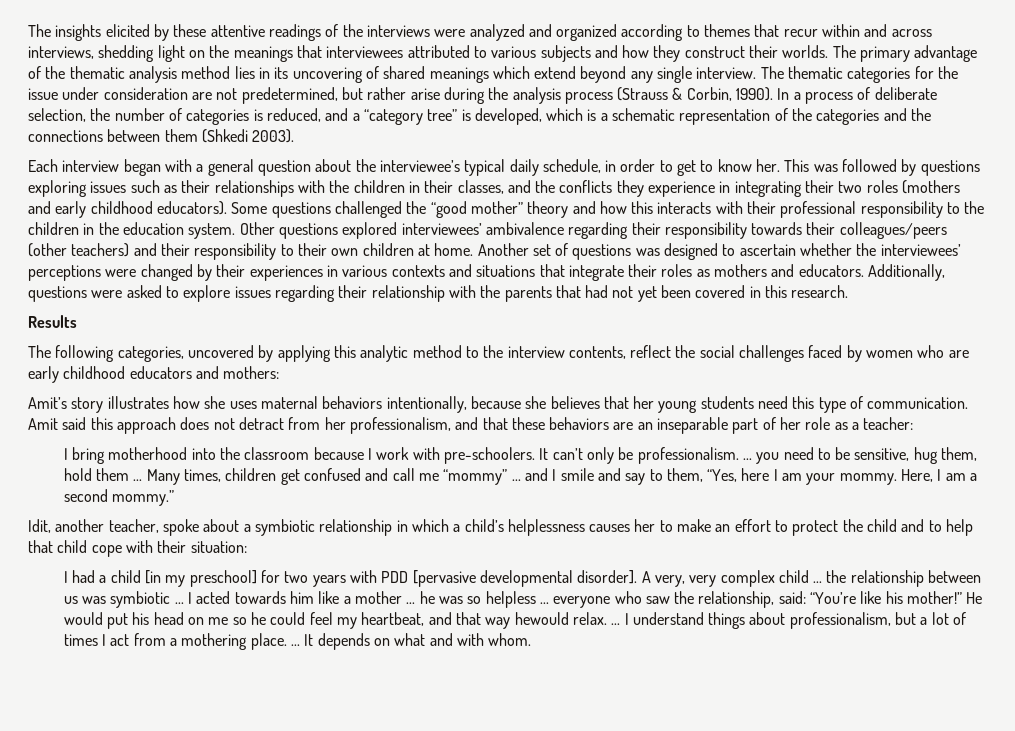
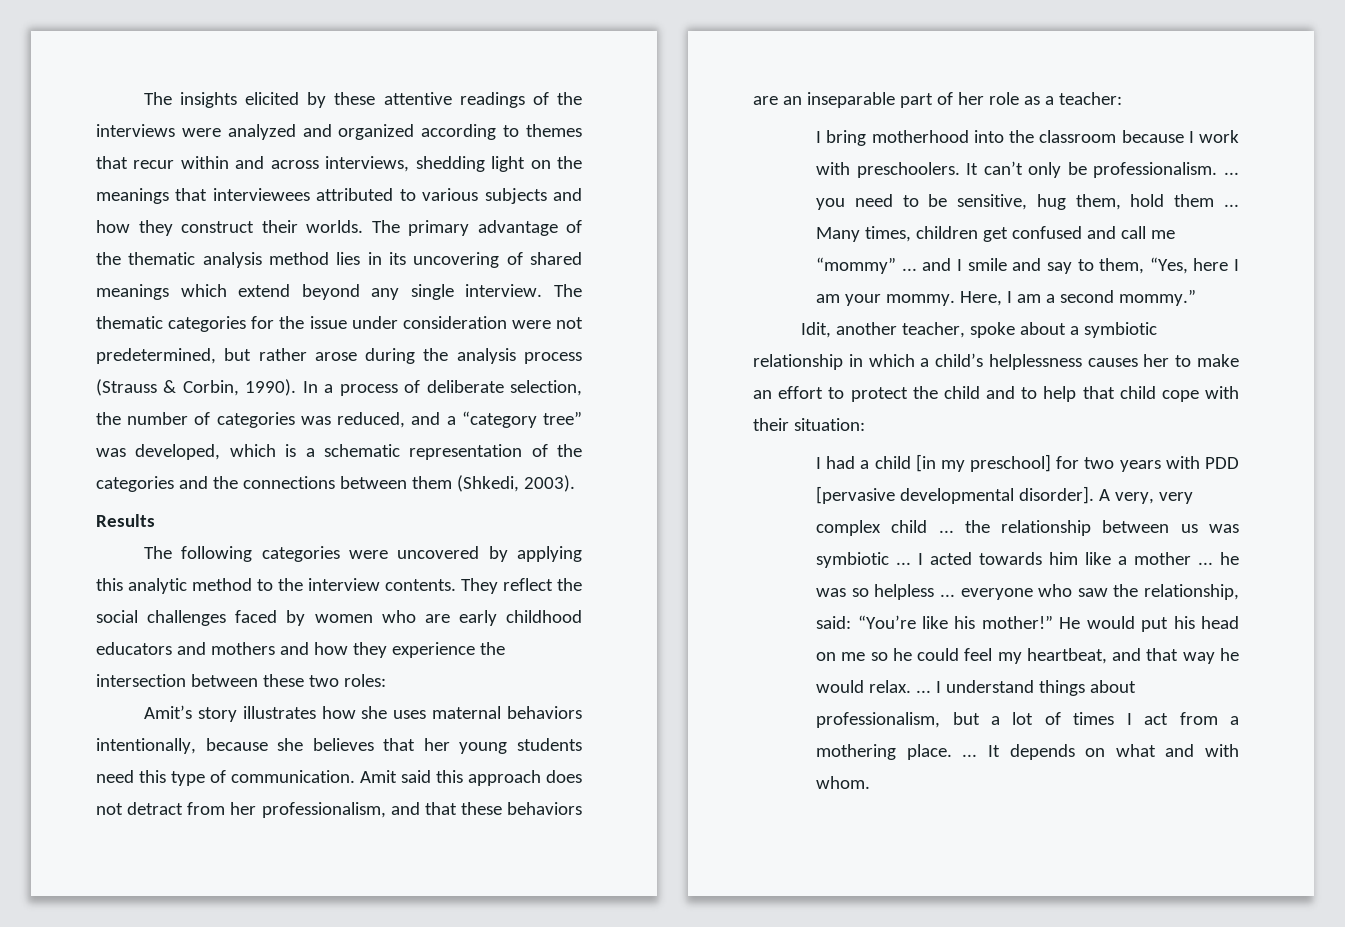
[191,92,212,100] are -> [511,320,551,329] were
[410,88,440,100] arise -> [314,352,357,361] arose
[253,109,263,121] is -> [300,416,331,425] was
[461,109,471,121] is -> [96,448,126,457] was
[201,129,248,143] (Shkedi -> [456,475,519,492] (Shkedi,
[28,159,980,176] [28,180,961,197] [28,201,985,218] [28,222,947,239] [28,243,961,260] [28,264,946,281] [28,285,849,302] // Each interview began with a general question about the interviewee’s typical daily schedule, in order to get to know her. This was followed by questions exploring issues such as their relationships with the children in their classes, and the conflicts they experience in integrating their two roles (mothers and early childhood educators). Some questions challenged the “good mother” theory and how this interacts with their professional responsibility to the children in the education system. Other questions explored interviewees’ ambivalence regarding their responsibility towards their colleagues/peers (other teachers) and their responsibility to their own children at home. Another set of questions was designed to ascertain whether the interviewees’ perceptions were changed by their experiences in various contexts and situations that integrate their roles as mothers and educators. Additionally, questions were asked to explore issues regarding their relationship with the parents that had not yet been covered in this research. -> (575, 483) none
[117,346,184,362] categories, -> [261,546,388,562] categories were
[568,346,626,359] contents, -> [385,578,498,594] contents. They
[223,366,280,379] mothers: -> [210,642,505,658] [96,674,386,687] mothers and how they experience the intersection between these two roles:
[443,447,535,464] pre-schoolers. -> [856,162,960,178] preschoolers.
[514,612,569,625] hewould -> [1220,648,1239,661] [816,680,865,693] he would

